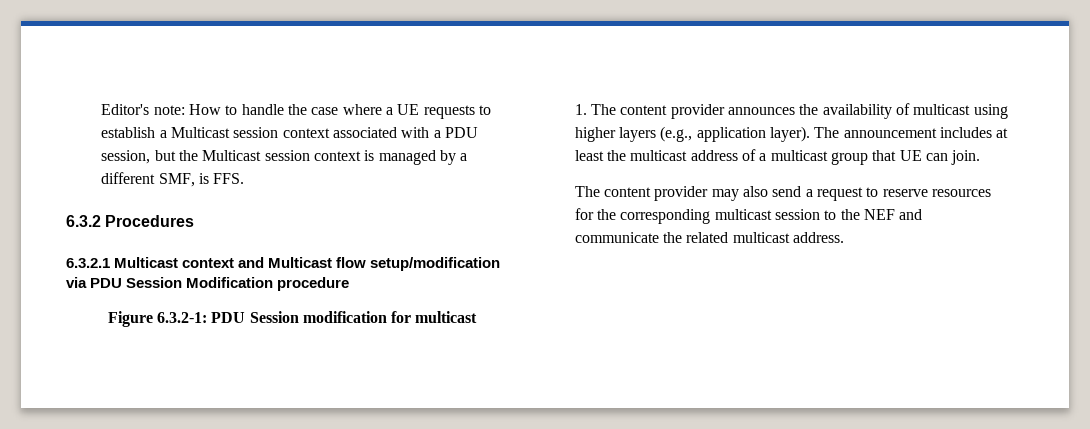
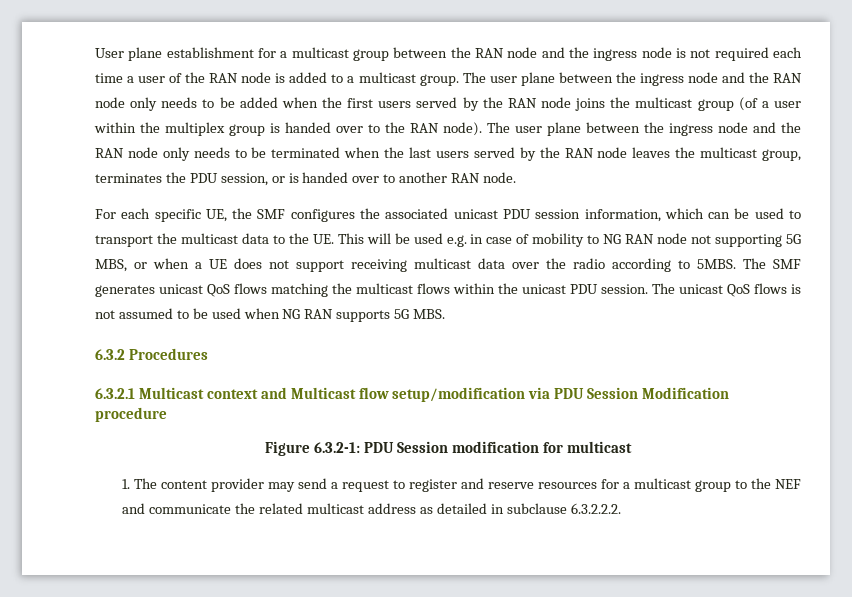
[101,104,491,119] [101,127,478,138] [101,150,468,165] [101,172,245,187] Editor's note: How to handle the case where a UE requests to establish a Multicast session context associated with a PDU session, but the Multicast session context is managed by a different SMF, is FFS. -> [95,47,803,61] [95,72,802,86] [95,97,801,111] [94,122,801,136] [95,147,802,161] [95,172,517,186] [95,208,801,222] [95,233,802,247] [95,258,801,272] [95,283,801,297] [95,308,446,322] User plane establishment for a multicast group between the RAN node and the ingress node is not required each time a user of the RAN node is added to a multicast group. The user plane between the ingress node and the RAN node only needs to be added when the first users served by the RAN node joins the multicast group (of a user within the multiplex group is handed over to the RAN node). The user plane between the ingress node and the RAN node only needs to be terminated when the last users served by the RAN node leaves the multicast group, terminates the PDU session, or is handed over to another RAN node. // For each specific UE, the SMF configures the associated unicast PDU session information, which can be used to transport the multicast data to the UE. This will be used e.g. in case of mobility to NG RAN node not supporting 5G MBS, or when a UE does not support receiving multicast data over the radio according to 5MBS. The SMF generates unicast QoS flows matching the multicast flows within the unicast PDU session. The unicast QoS flows is not assumed to be used when NG RAN supports 5G MBS.
[727,103,1008,119] [574,126,1009,142] [574,149,981,165] [574,186,768,201] announces the availability of multicast using higher layers (e.g., application layer). The announcement includes at least the multicast address of a multicast group that UE can join. // The content provider may also -> [268,482,296,492] may
(879, 192) none -> [409,478,485,492] register and
[597,209,820,224] the corresponding multicast session -> [623,478,732,492] a multicast group
[792,232,844,243] address. -> [367,503,621,514] address as detailed in subclause 6.3.2.2.2.

